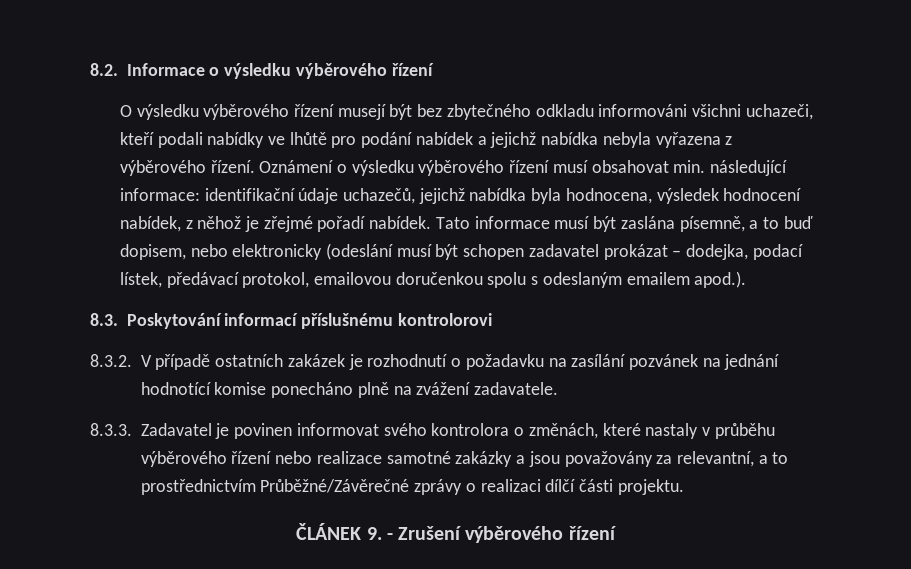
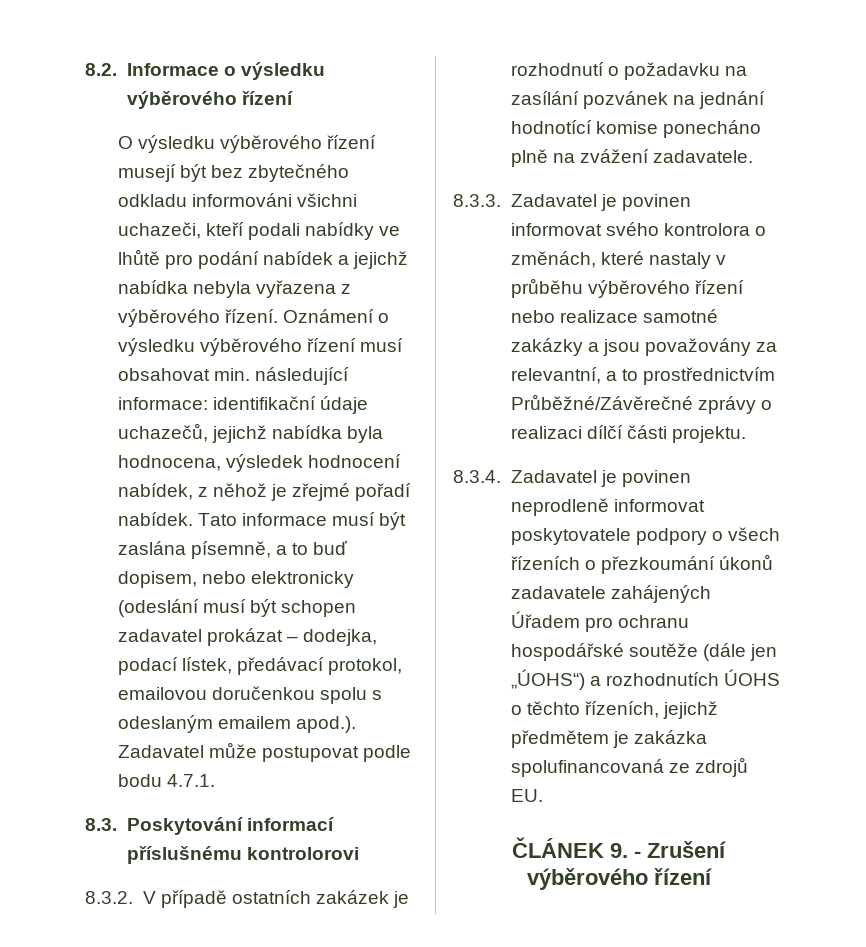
(747, 279) none -> [117,742,412,762] [117,774,215,787] Zadavatel může postupovat podle bodu 4.7.1.
(684, 487) none -> [453,470,691,487] [510,498,705,516] [510,527,780,545] [510,554,773,574] [510,585,711,603] [510,611,689,632] [510,643,777,661] [510,669,780,690] [510,701,718,719] [510,730,707,748] [510,757,748,777] [510,789,543,802] // 8.3.4. Zadavatel je povinen neprodleně informovat poskytovatele podpory o všech řízeních o přezkoumání úkonů zadavatele zahájených Úřadem pro ochranu hospodářské soutěže (dále jen „ÚOHS“) a rozhodnutích ÚOHS o těchto řízeních, jejichž předmětem je zakázka spolufinancovaná ze zdrojů EU.

